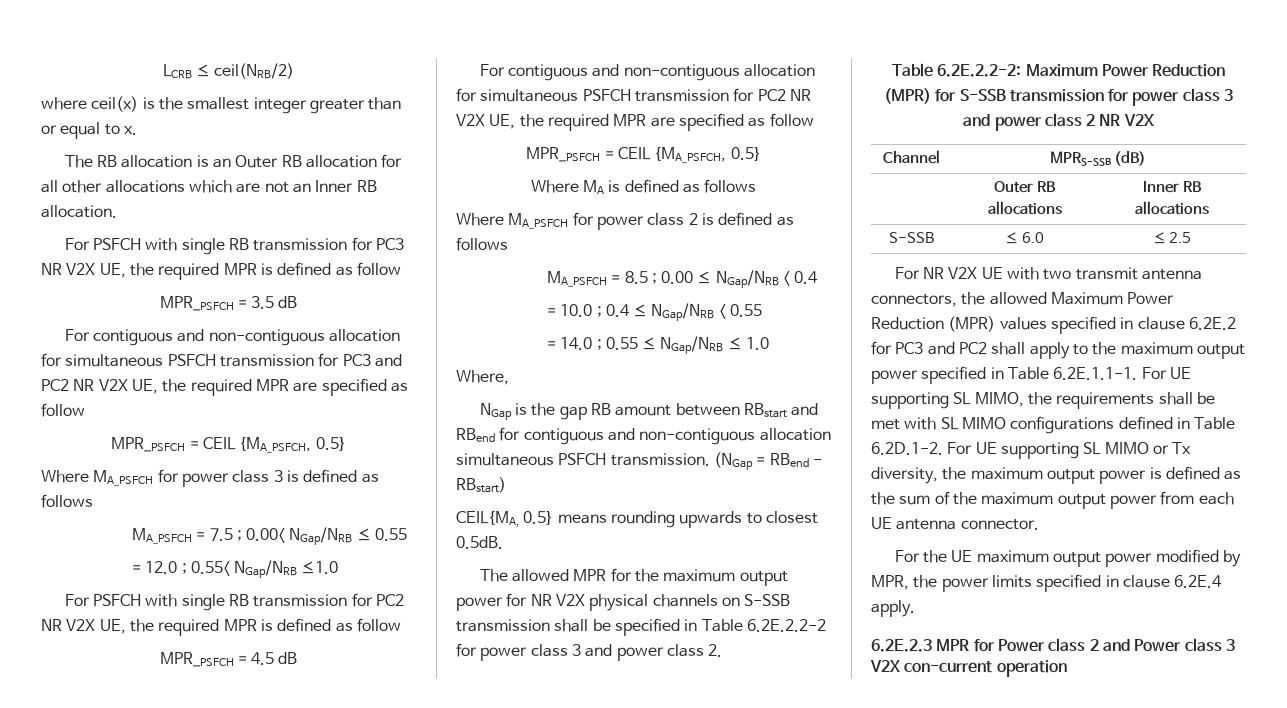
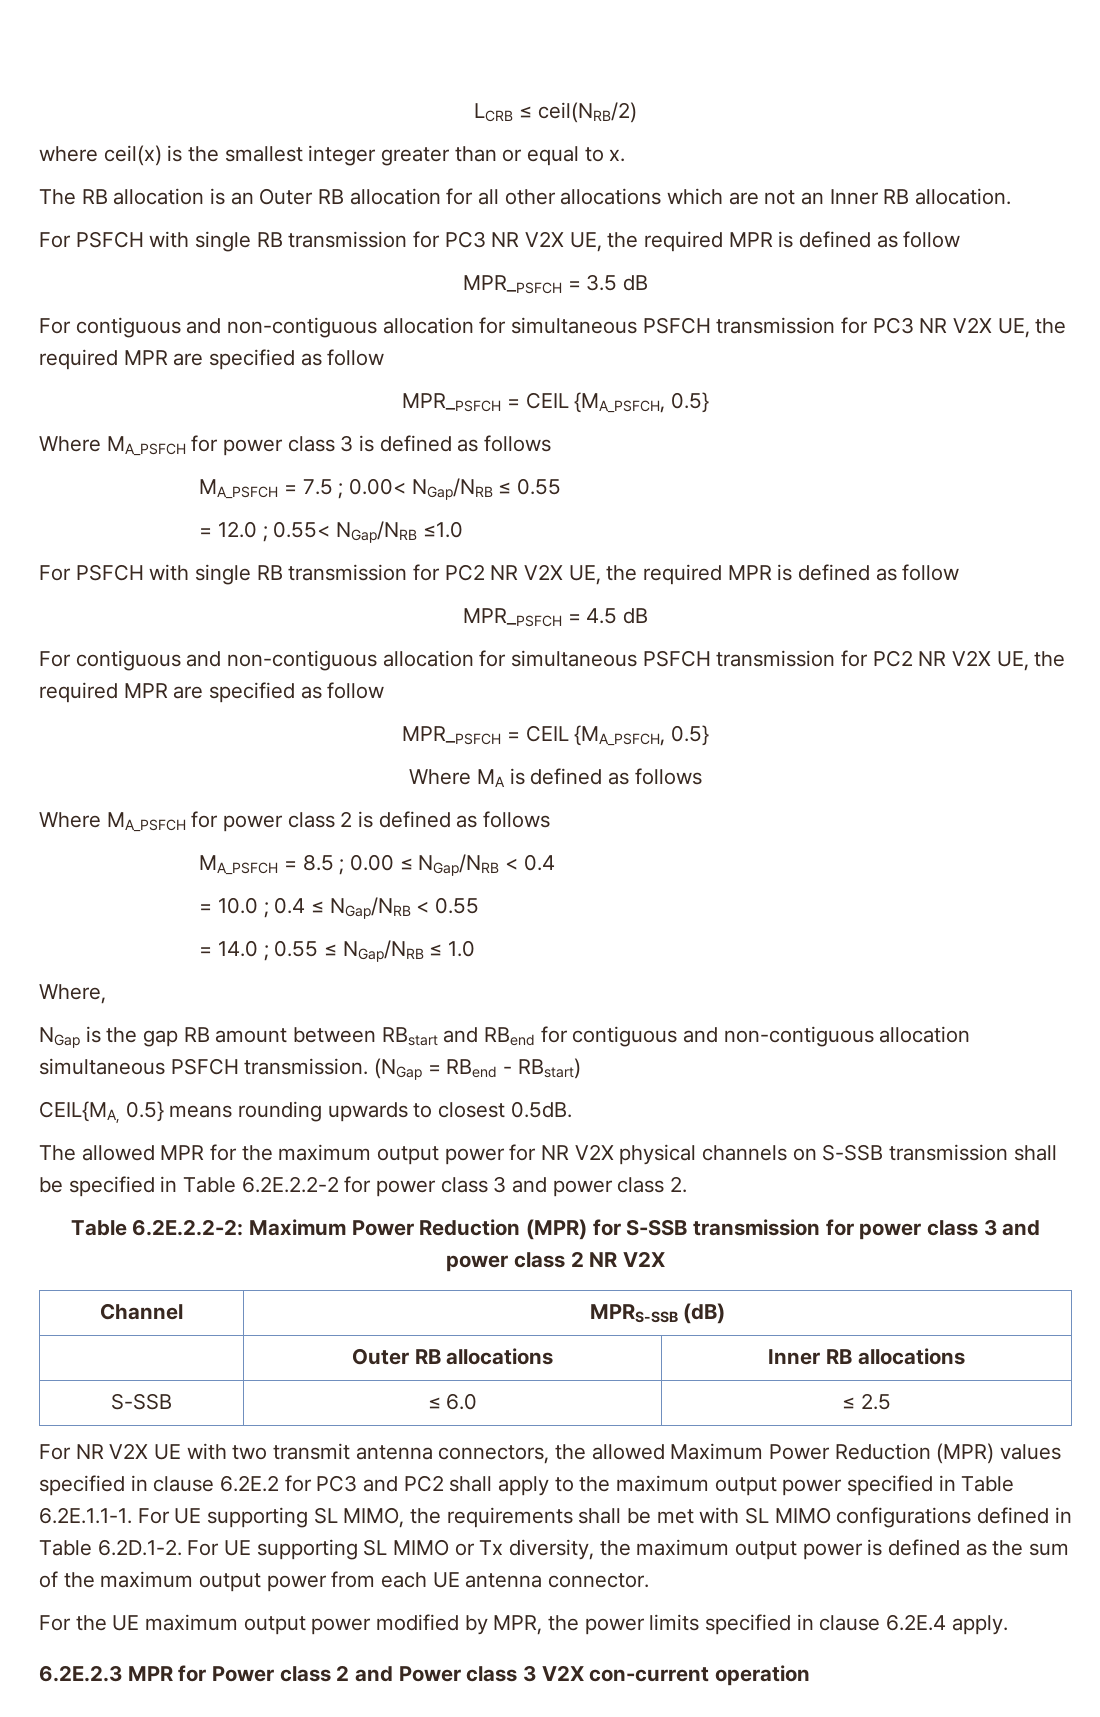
[374,354,402,367] [41,379,69,391] and PC2 -> (914, 325) none

